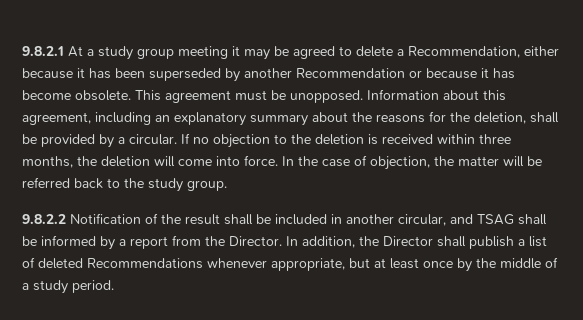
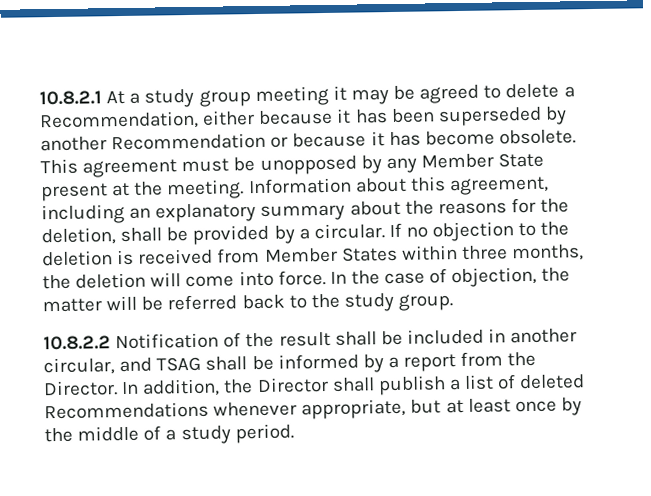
[22,46,64,56] 9.8.2.1 -> [39,90,102,106] 10.8.2.1
[290,90,363,103] unopposed. -> [259,152,545,175] [41,179,245,202] unopposed by any Member State present at the meeting.
(433, 139) none -> [216,246,398,264] from Member States
[22,214,66,224] 9.8.2.2 -> [43,335,111,351] 10.8.2.2

